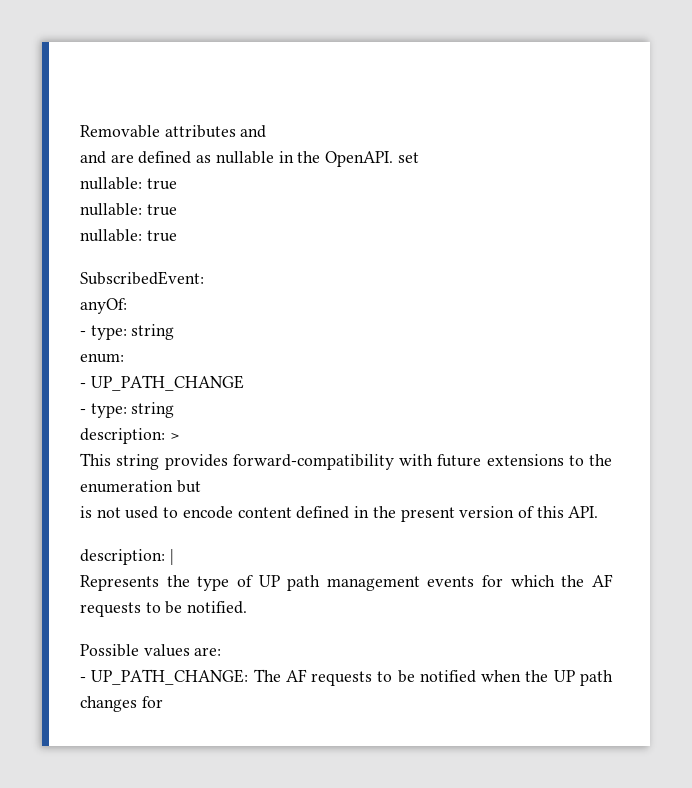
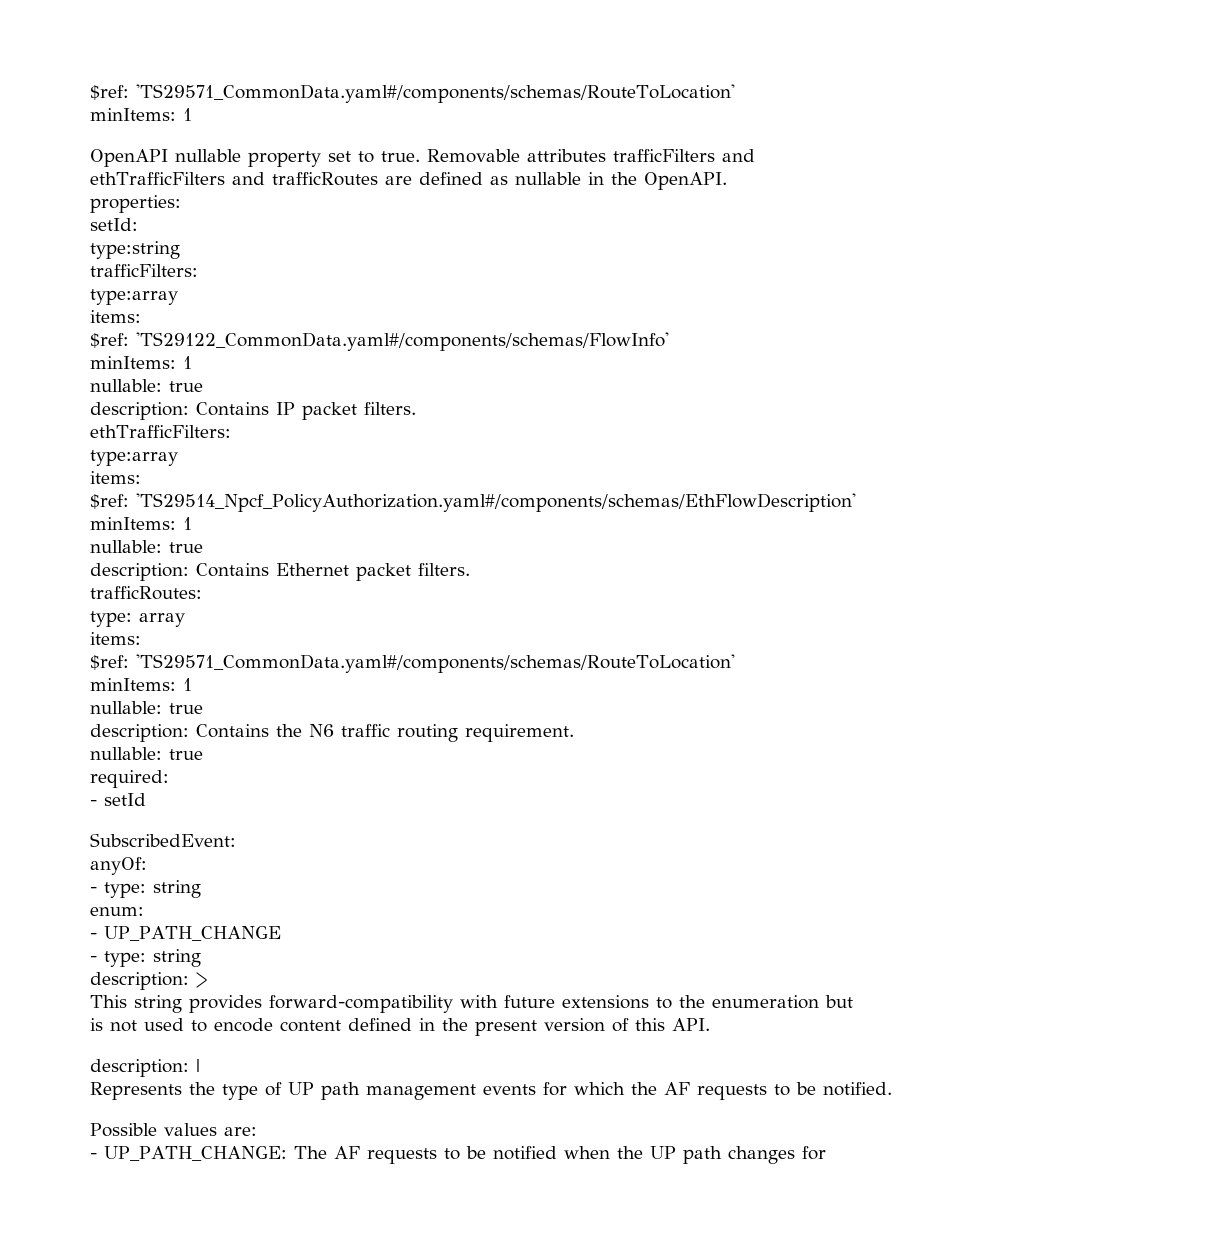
(80, 131) none -> [90,84,735,103] [90,108,192,121] [90,149,420,167] $ref: 'TS29571_CommonData.yaml#/components/schemas/RouteToLocation' // minItems: 1 // OpenAPI nullable property set to true.
(236, 131) none -> [613,149,715,162] trafficFilters
[80,151,106,164] and -> [90,172,378,186] ethTrafficFilters and trafficRoutes
[397,152,419,163] [80,177,177,190] [80,203,177,216] [80,229,177,242] set // nullable: true // nullable: true // nullable: true -> [90,195,181,213] [90,218,138,231] [90,241,180,259] [90,264,198,277] [90,289,178,305] [90,310,141,323] [90,332,669,351] [90,356,192,369] [90,379,203,392] [90,402,416,420] [90,425,231,438] [90,450,178,466] [90,471,141,484] [90,493,856,512] [90,517,192,530] [90,540,203,553] [90,563,470,581] [90,586,202,600] [90,611,185,627] [90,632,141,645] [90,654,735,673] [90,678,192,691] [90,701,203,714] [90,724,574,742] [90,747,203,760] [90,770,169,788] [90,793,146,806] // properties: // setId: // type:string // trafficFilters: // type:array // items: // $ref: 'TS29122_CommonData.yaml#/components/schemas/FlowInfo' // minItems: 1 // nullable: true // description: Contains IP packet filters. // ethTrafficFilters: // type:array // items: // $ref: 'TS29514_Npcf_PolicyAuthorization.yaml#/components/schemas/EthFlowDescription' // minItems: 1 // nullable: true // description: Contains Ethernet packet filters. // trafficRoutes: // type: array // items: // $ref: 'TS29571_CommonData.yaml#/components/schemas/RouteToLocation' // minItems: 1 // nullable: true // description: Contains the N6 traffic routing requirement. // nullable: true // required: // - setId

